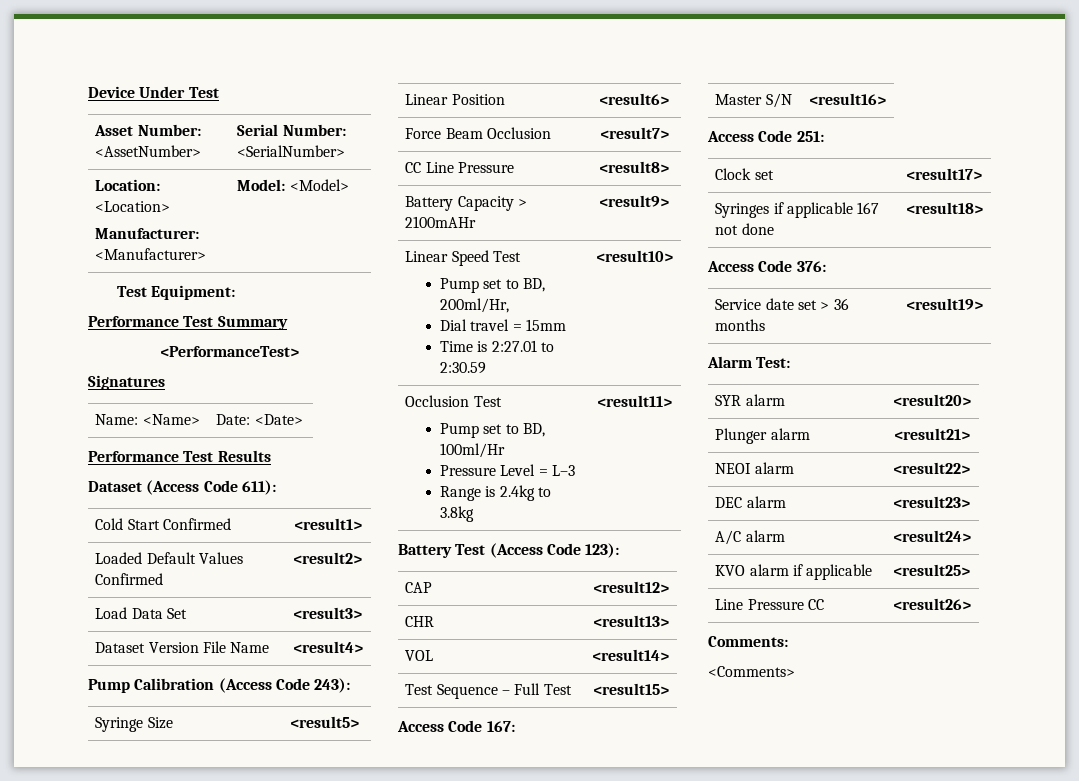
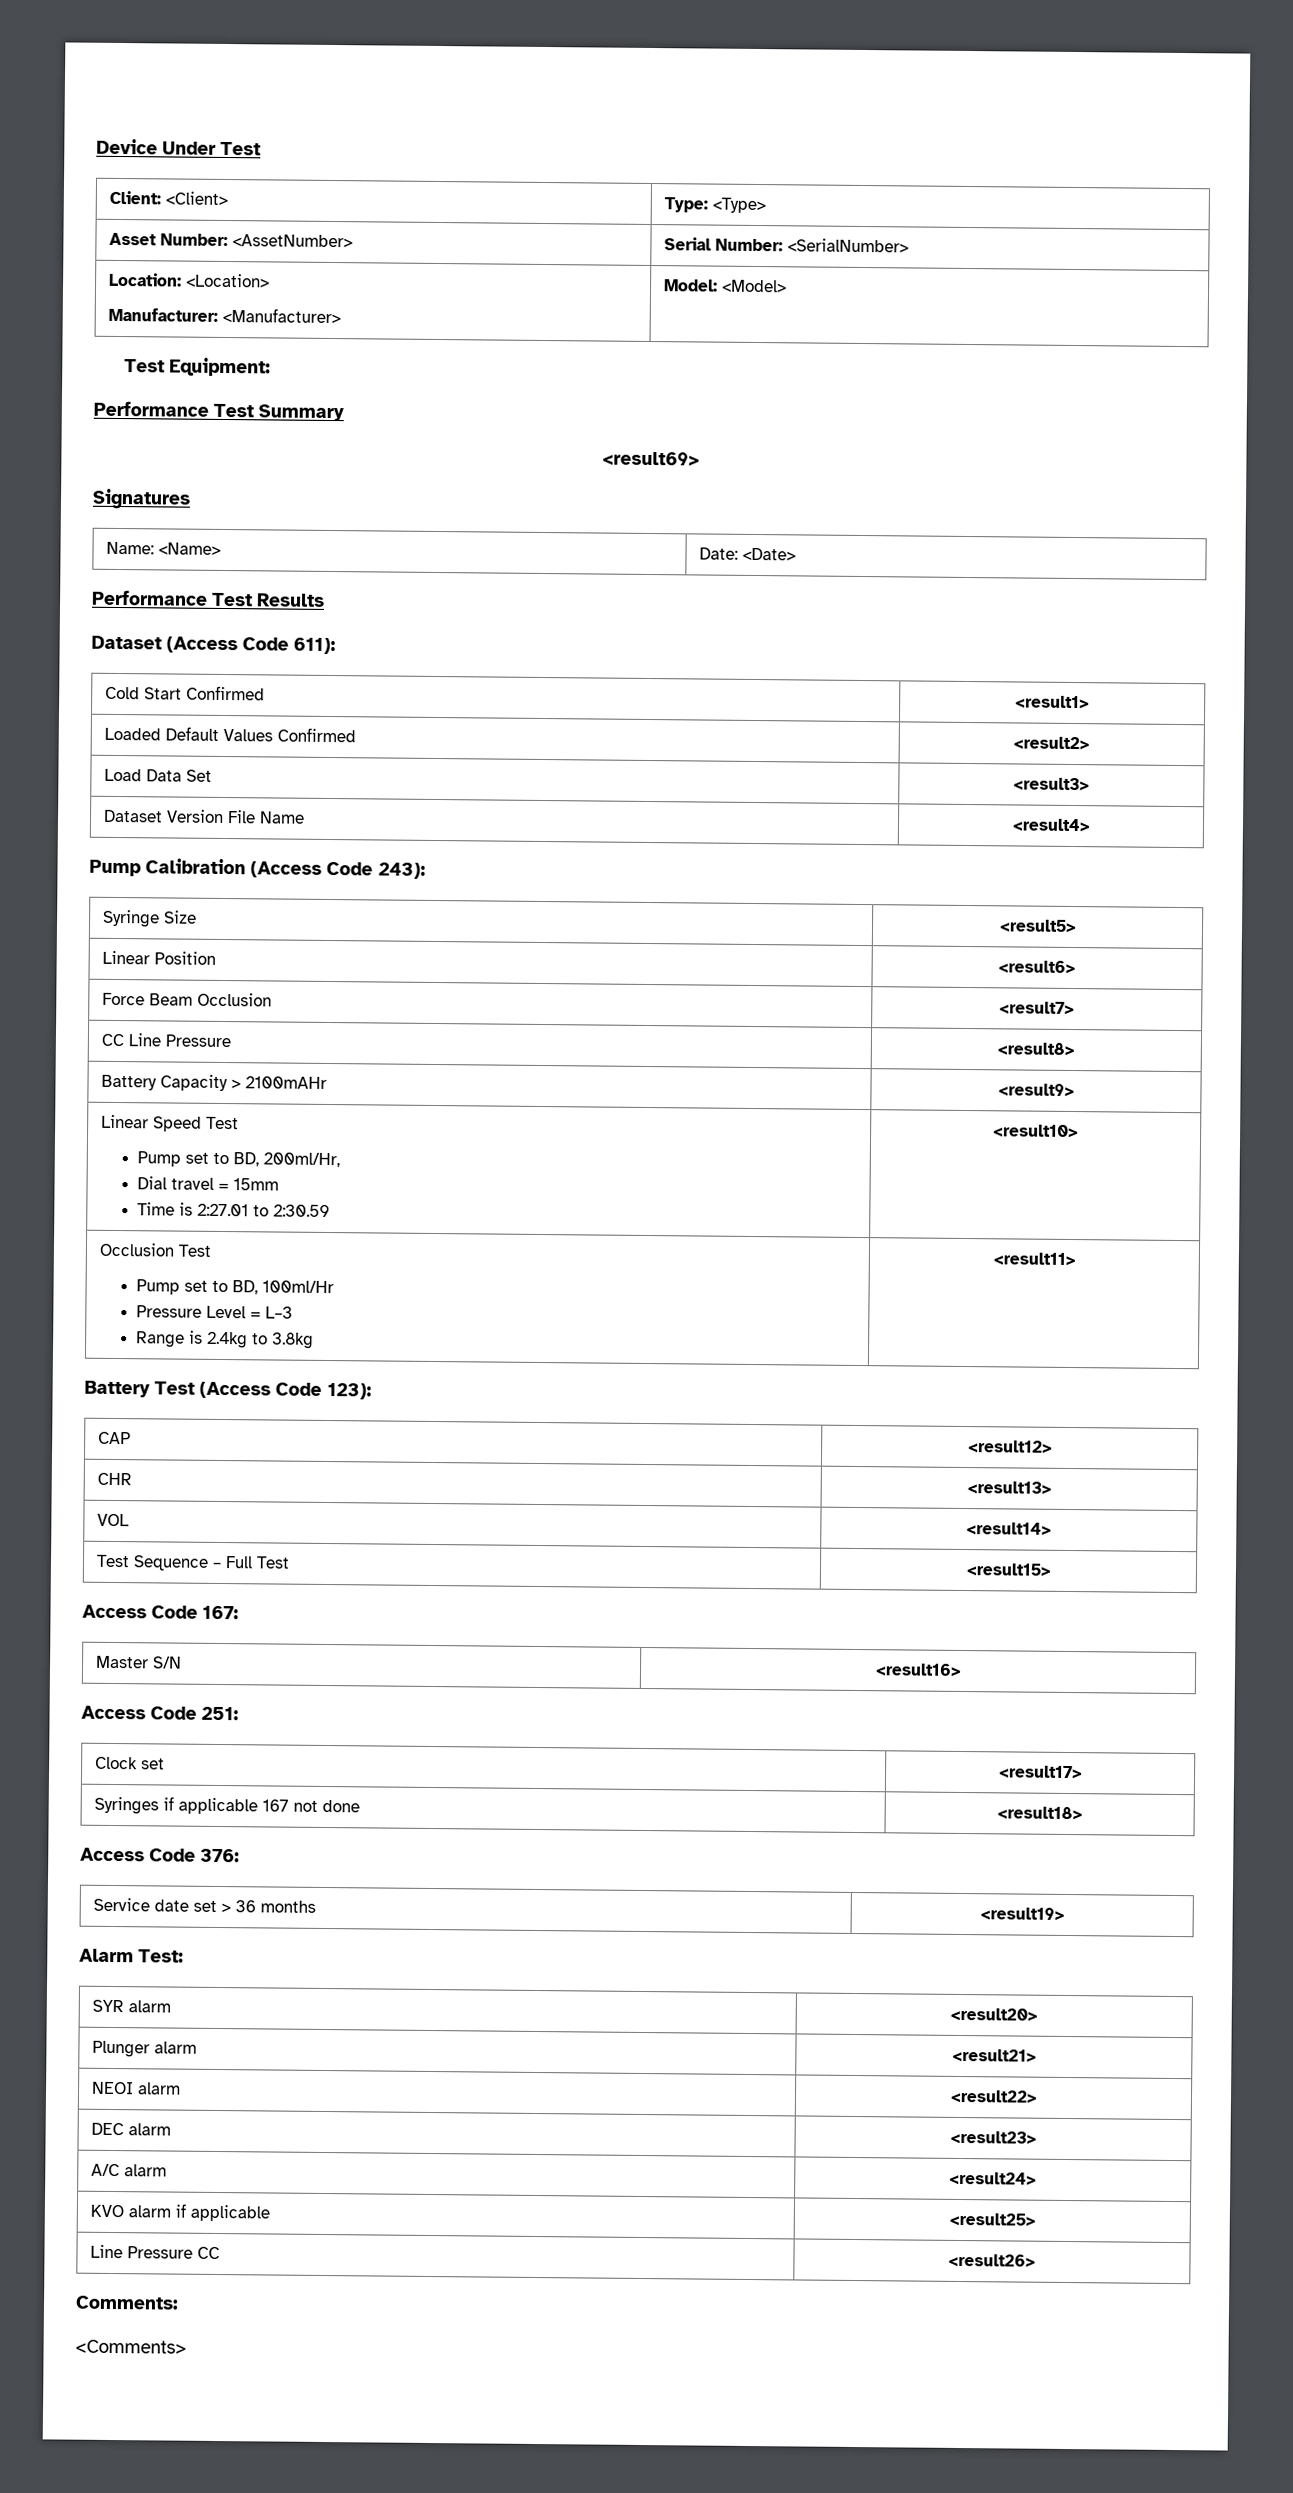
(219, 92) none -> [109,190,229,206] [664,197,767,214] // Client: <Client> | Type: <Type>
[160,346,299,357] <PerformanceTest> -> [601,451,700,467] <result69>

